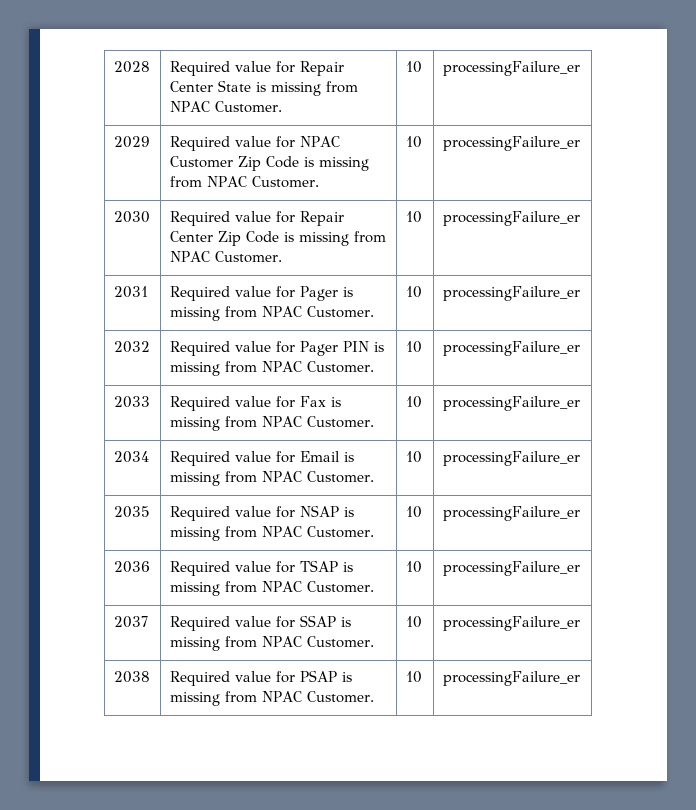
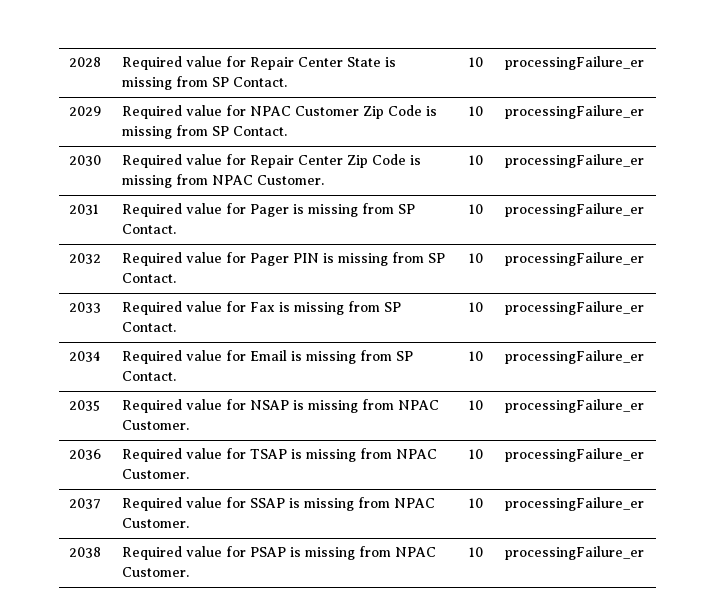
[169,101,282,113] NPAC Customer. -> [212,77,288,87] SP Contact.
[206,176,319,188] NPAC Customer. -> [212,126,288,136] SP Contact.
[261,306,374,318] NPAC Customer. -> [398,204,416,214] [122,224,177,234] SP Contact.
[261,361,374,373] NPAC Customer. -> [428,253,446,263] [122,273,177,283] SP Contact.
[261,416,374,428] NPAC Customer. -> [384,302,402,312] [122,322,177,332] SP Contact.
[261,471,374,483] NPAC Customer. -> [396,351,414,361] [122,371,177,381] SP Contact.

